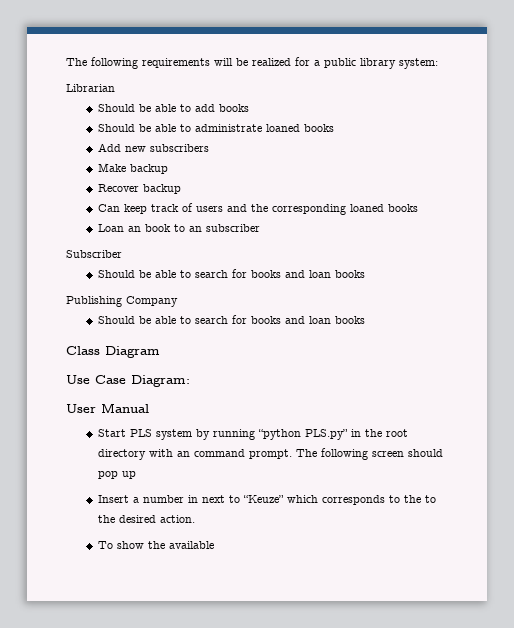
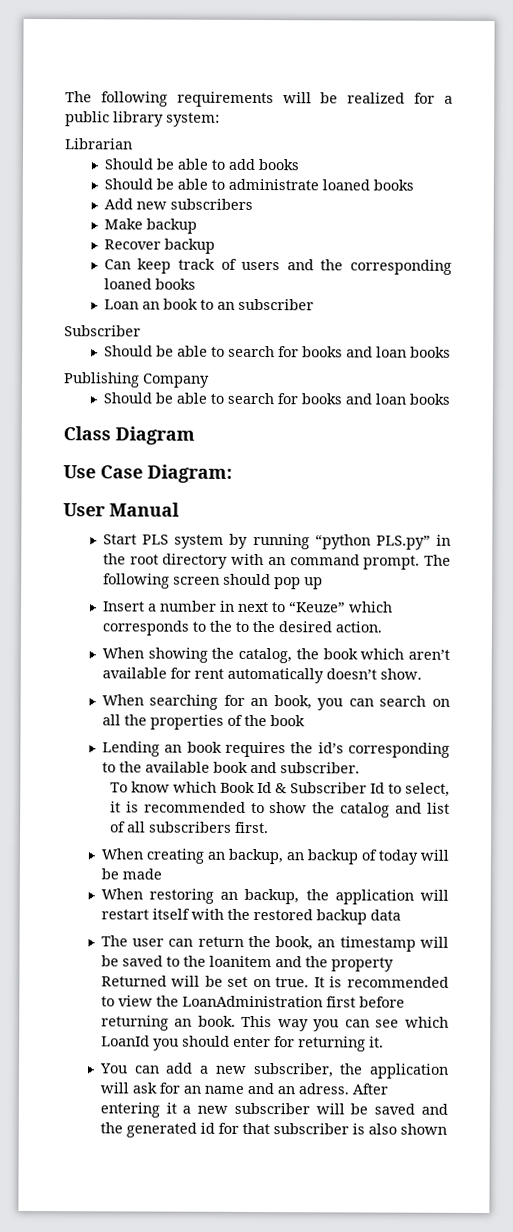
[97,541,214,549] To show the available -> [101,647,450,664] [101,667,422,684] [101,694,450,711] [101,714,305,730] [101,741,450,758] [101,761,360,774] [109,781,450,797] [109,801,450,818] [109,821,269,834] [100,848,449,865] [100,868,162,880] [100,888,449,905] [100,908,401,925] [100,935,449,952] [100,955,394,972] [100,975,449,988] [100,995,405,1008] [100,1015,449,1032] [100,1035,384,1052] [99,1062,449,1079] [99,1082,388,1095] [99,1102,448,1118] [99,1122,447,1138] When showing the catalog, the book which aren’t available for rent automatically doesn’t show. // When searching for an book, you can search on all the properties of the book // Lending an book requires the id’s corresponding to the available book and subscriber. // To know which Book Id & Subscriber Id to select, it is recommended to show the catalog and list of all subscribers first. // When creating an backup, an backup of today will be made // When restoring an backup, the application will restart itself with the restored backup data // The user can return the book, an timestamp will be saved to the loanitem and the property Returned will be set on true. It is recommended to view the LoanAdministration first before returning an book. This way you can see which LoanId you should enter for returning it. // You can add a new subscriber, the application will ask for an name and an adress. After entering it a new subscriber will be saved and the generated id for that subscriber is also shown

